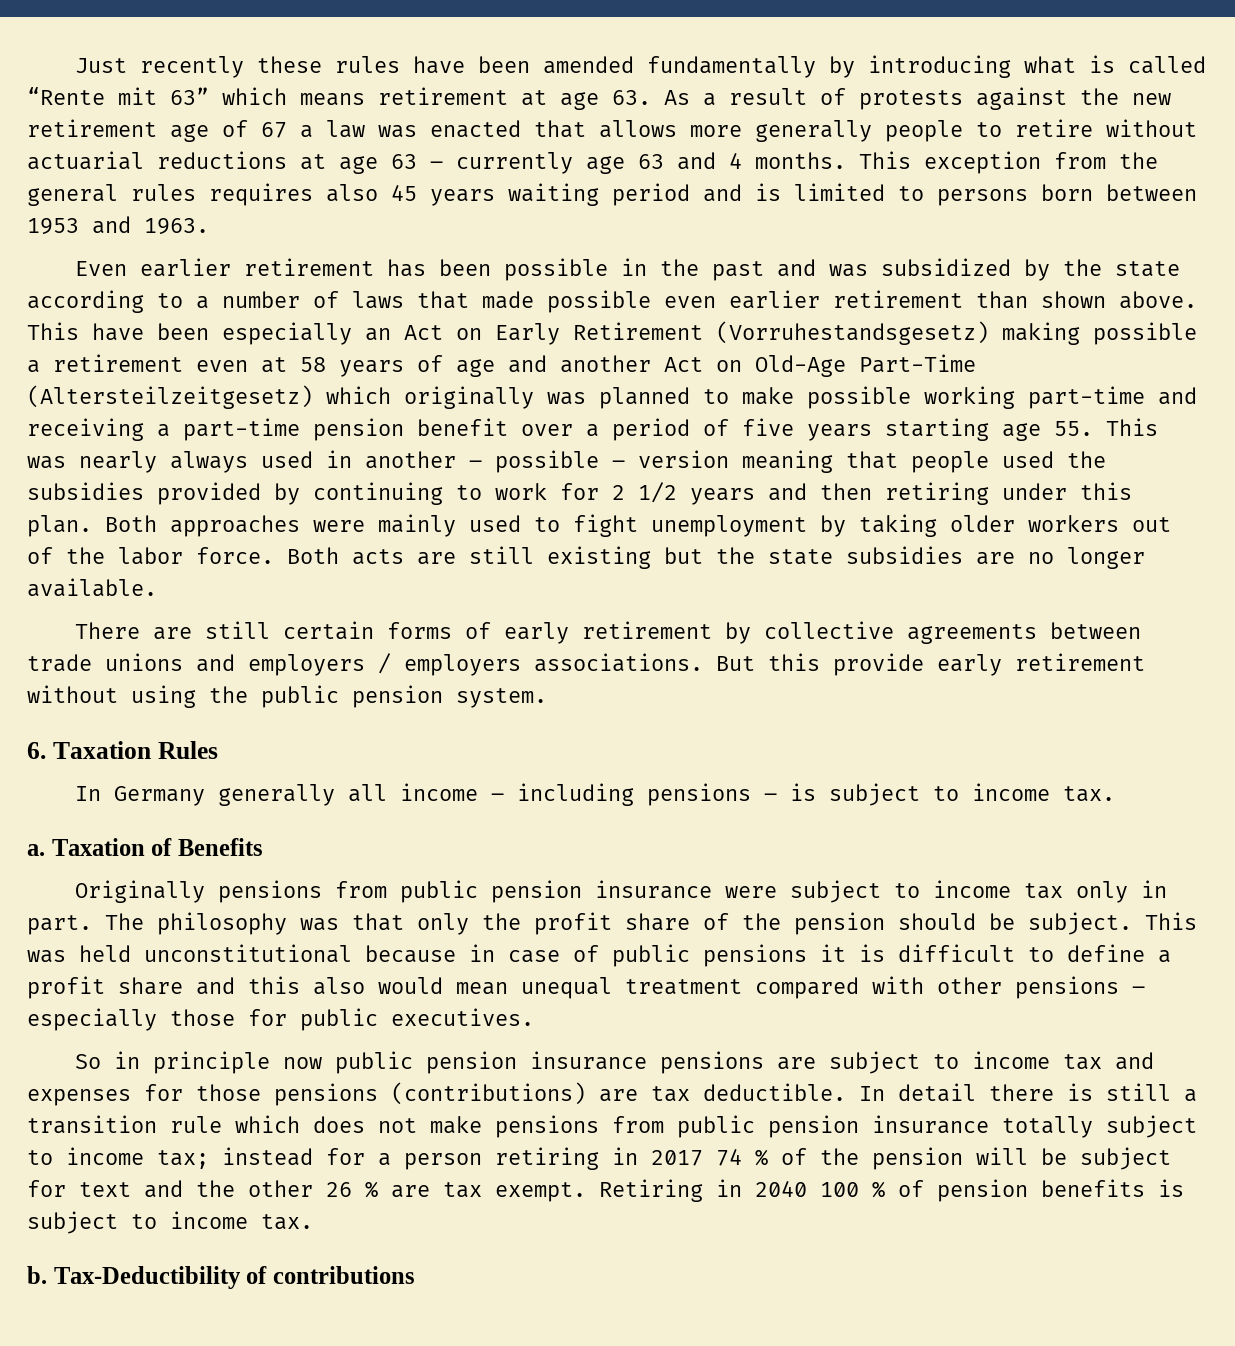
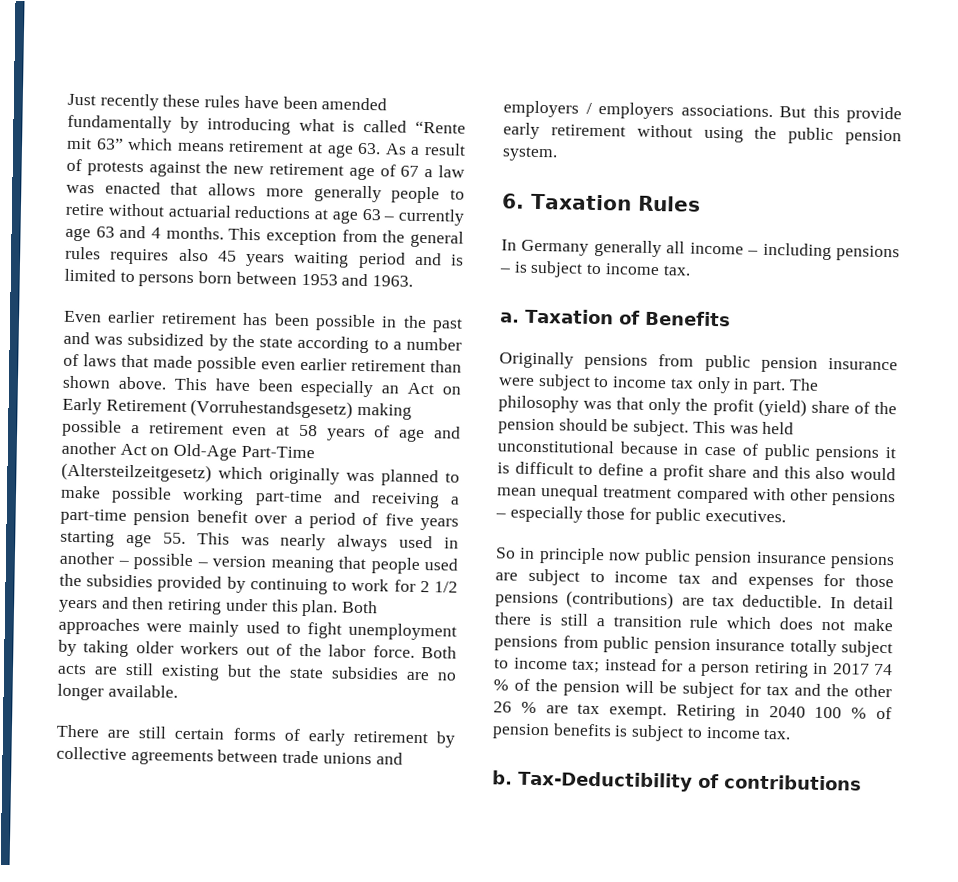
(612, 923) none -> [757,398,807,417] (yield)
[79,1182,131,1197] text -> [766,685,789,696] tax

